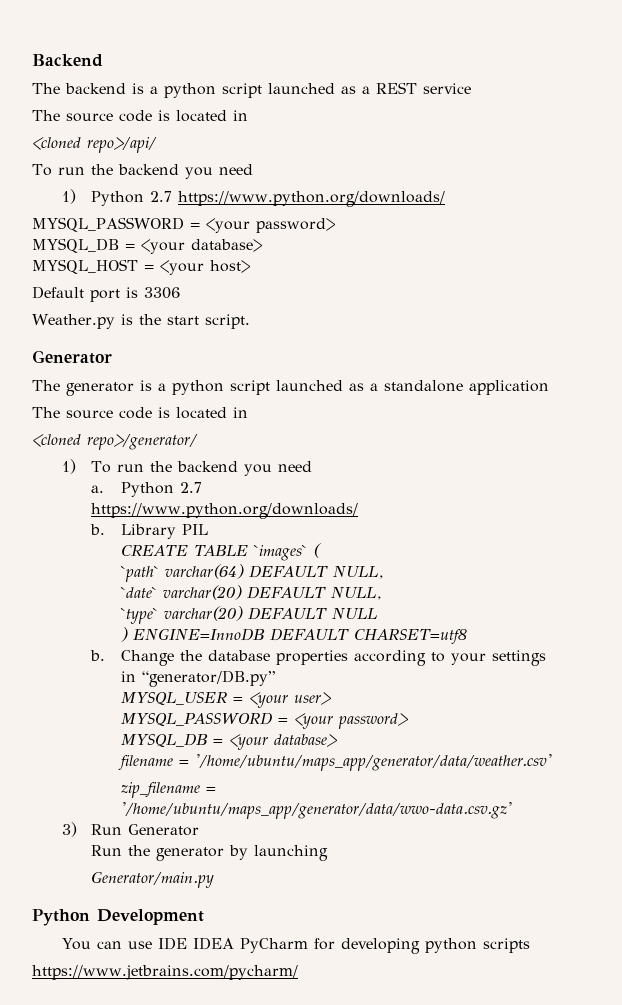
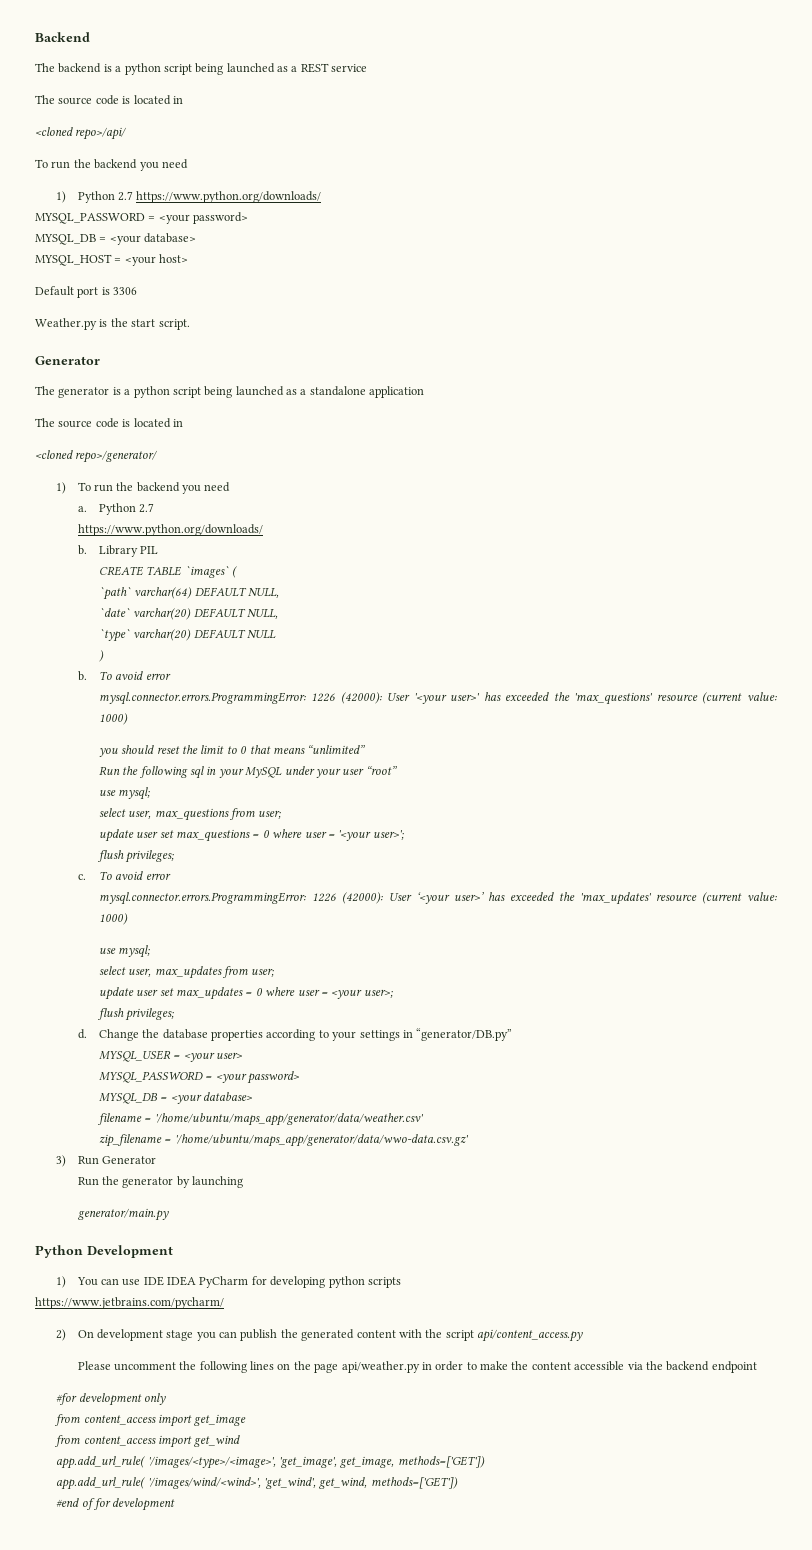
(262, 90) none -> [195,63,224,75] being
(270, 387) none -> [204,386,233,398] being
[132,628,468,644] [90,650,106,661] ENGINE=InnoDB DEFAULT CHARSET=utf8 // b. -> [77,671,171,681] [98,692,778,705] [98,713,128,725] [98,745,366,757] [98,766,397,779] [98,787,151,800] [98,808,282,821] [98,829,404,842] [97,850,175,863] [77,871,171,880] [98,892,778,905] [98,913,128,925] [98,945,151,958] [98,966,275,979] [98,987,393,1000] [97,1008,175,1021] [77,1029,87,1039] // b. To avoid error // mysql.connector.errors.ProgrammingError: 1226 (42000): User '<your user>' has exceeded the 'max_questions' resource (current value: 1000) // you should reset the limit to 0 that means “unlimited” // Run the following sql in your MySQL under your user “root” // use mysql; // select user, max_questions from user; // update user set max_questions = 0 where user = '<your user>'; // flush privileges; // c. To avoid error // mysql.connector.errors.ProgrammingError: 1226 (42000): User ‘<your user>’ has exceeded the 'max_updates' resource (current value: 1000) // use mysql; // select user, max_updates from user; // update user set max_updates = 0 where user = <your user>; // flush privileges; // d.
[91,871,215,888] Generator/main.py -> [77,1208,169,1221] generator/main.py
(204, 917) none -> [56,1276,67,1288] 1)
(298, 972) none -> [56,1329,584,1342] [77,1361,757,1373] [56,1393,167,1406] [55,1414,247,1427] [55,1435,241,1448] [56,1456,485,1469] [56,1477,458,1490] [56,1498,176,1511] // 2) On development stage you can publish the generated content with the script api/content_access.py // Please uncomment the following lines on the page api/weather.py in order to make the content accessible via the backend endpoint // #for development only // from content_access import get_image // from content_access import get_wind // app.add_url_rule( '/images/<type>/<image>', 'get_image', get_image, methods=['GET']) // app.add_url_rule( '/images/wind/<wind>', 'get_wind', get_wind, methods=['GET']) // #end of for development

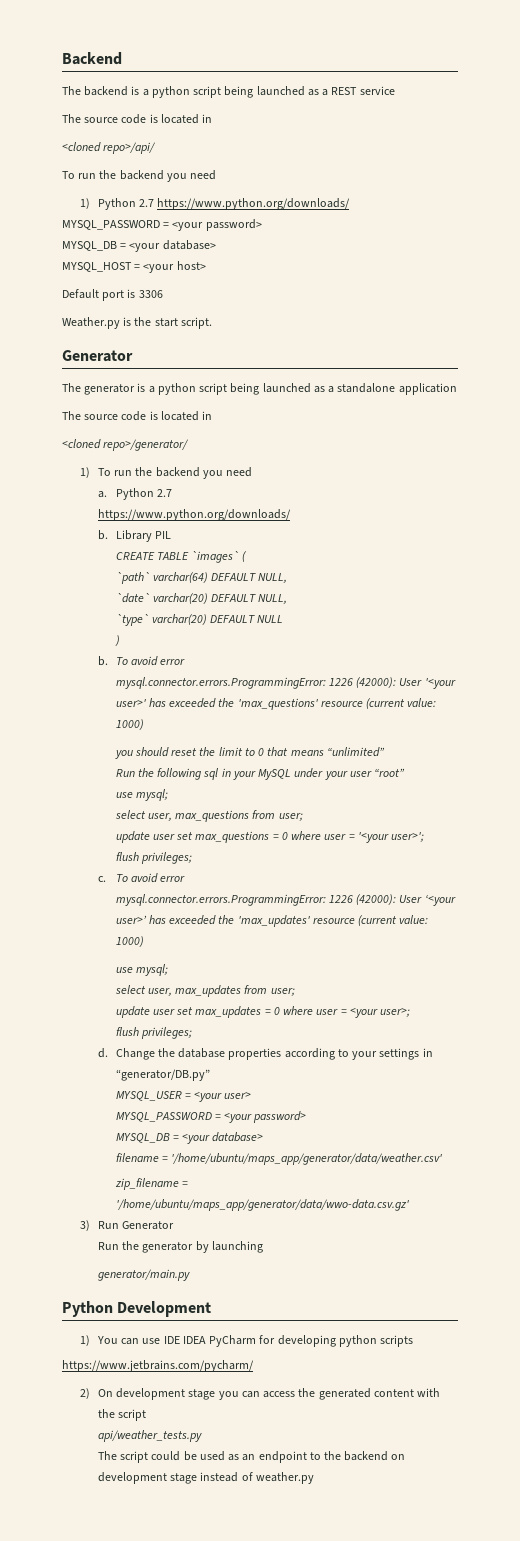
[240,1329,278,1341] publish -> [263,1391,296,1398] access
[477,1329,584,1342] [77,1361,757,1373] [56,1393,167,1406] [55,1414,247,1427] [55,1435,241,1448] [56,1456,485,1469] [56,1477,458,1490] [56,1498,176,1511] api/content_access.py // Please uncomment the following lines on the page api/weather.py in order to make the content accessible via the backend endpoint // #for development only // from content_access import get_image // from content_access import get_wind // app.add_url_rule( '/images/<type>/<image>', 'get_image', get_image, methods=['GET']) // app.add_url_rule( '/images/wind/<wind>', 'get_wind', get_wind, methods=['GET']) // #end of for development -> [97,1430,202,1442] [97,1451,406,1463] [97,1472,314,1484] // api/weather_tests.py // The script could be used as an endpoint to the backend on development stage instead of weather.py

